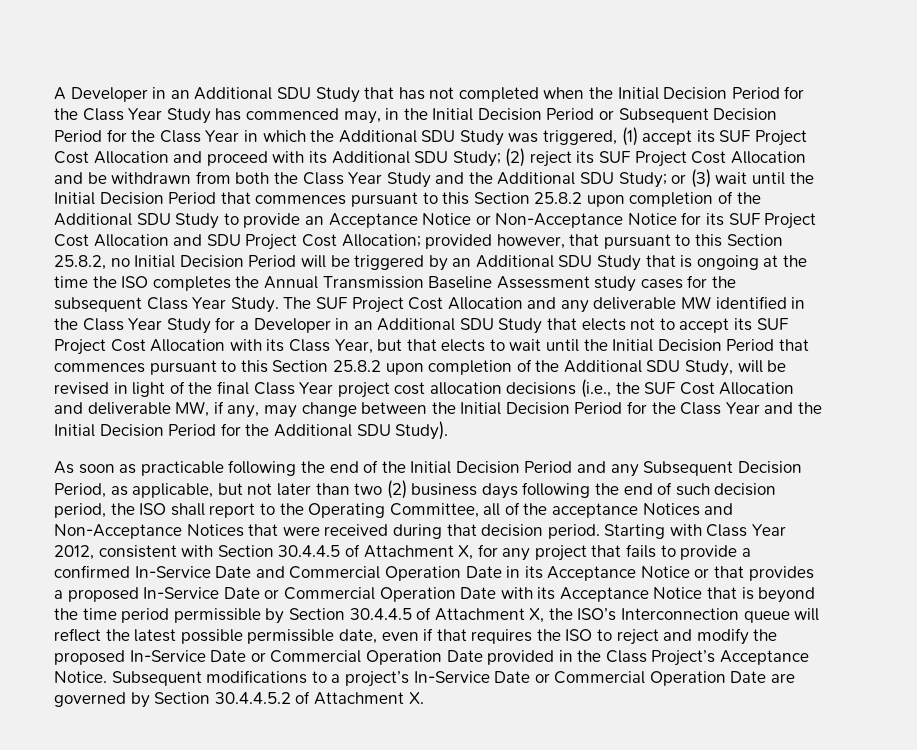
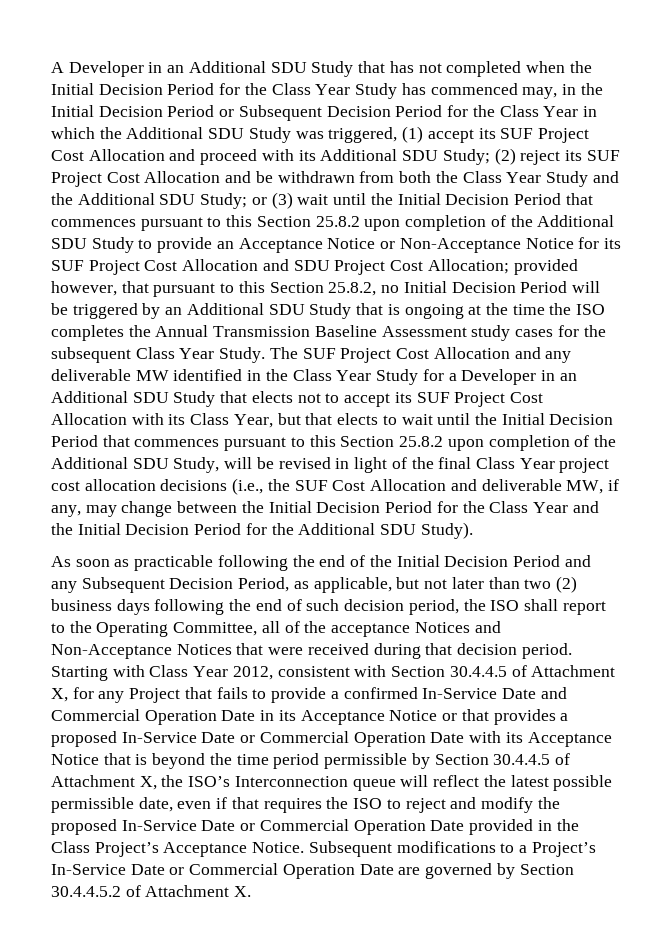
[534,545,587,561] project -> [129,688,181,703] Project
[344,671,409,687] project’s -> [531,842,596,857] Project’s

